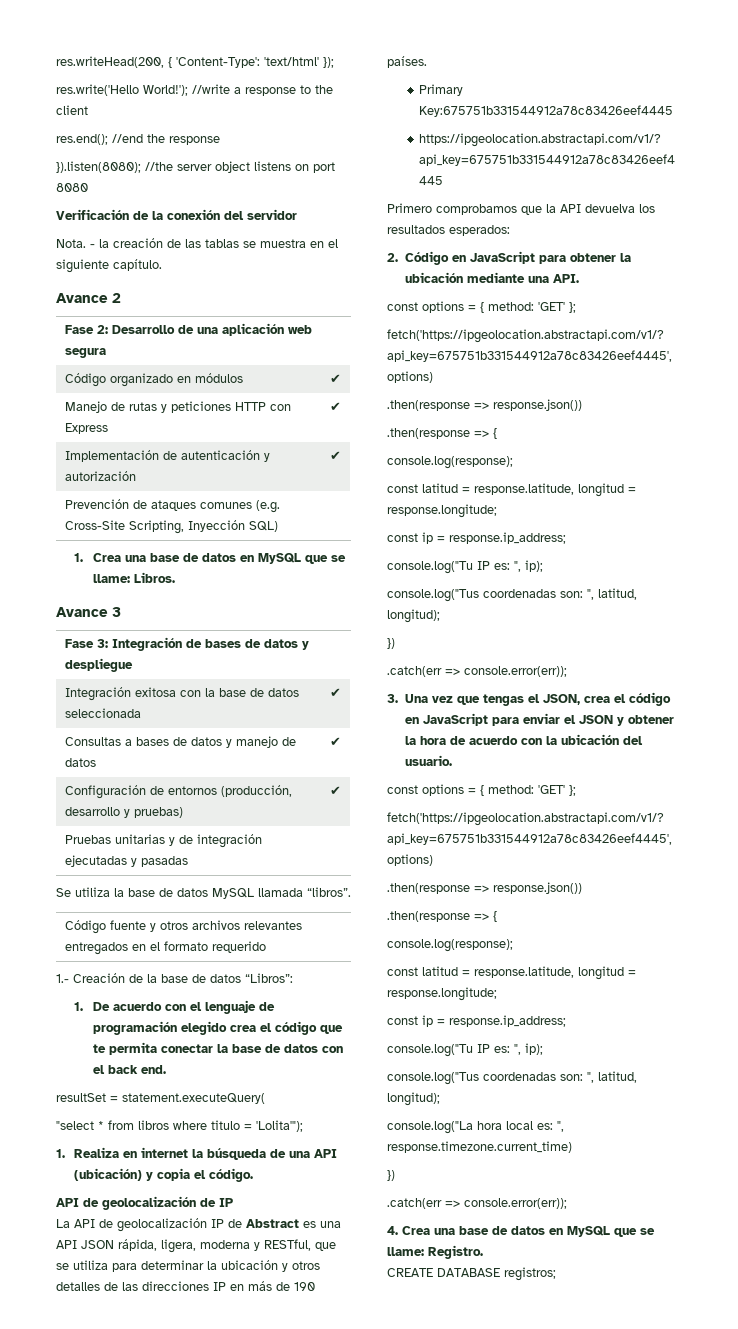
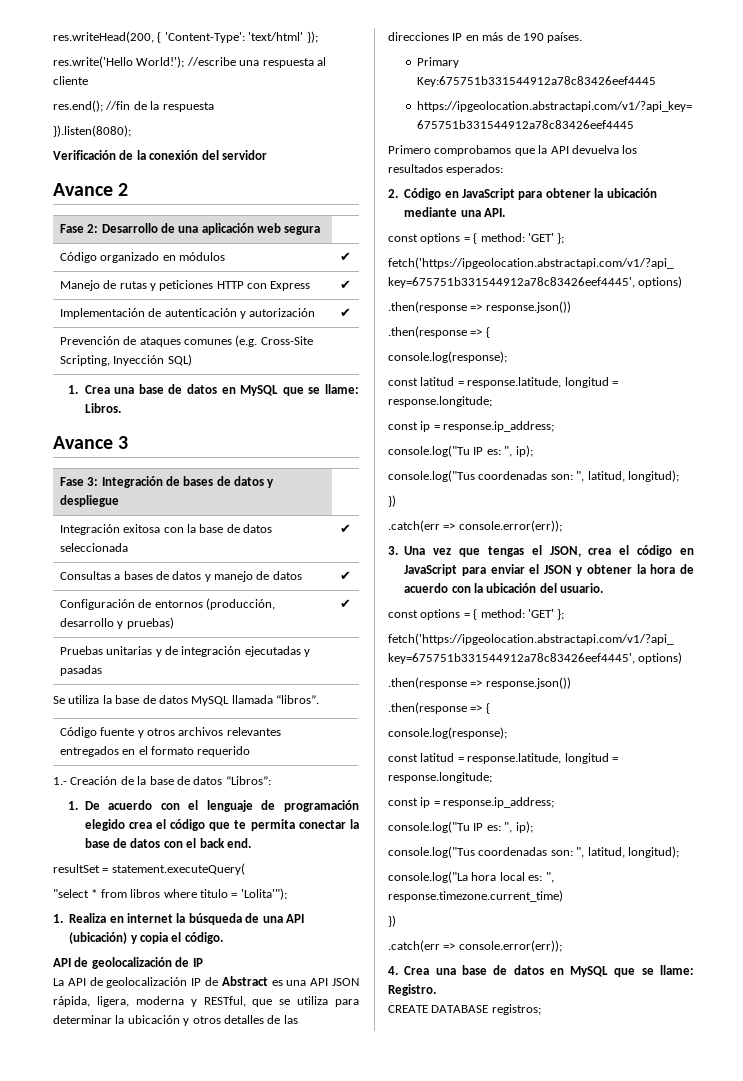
[192,84,333,96] [56,105,88,115] [56,134,220,145] [56,161,335,173] [56,183,88,192] //write a response to the client // res.end(); //end the response // }).listen(8080); //the server object listens on port 8080 -> [186,57,326,68] [53,76,88,85] [53,100,214,112] [53,125,131,137] //escribe una respuesta al cliente // res.end(); //fin de la respuesta // }).listen(8080);
[56,238,338,248] [56,259,162,273] // Nota. - la creación de las tablas se muestra en el siguiente capítulo. -> (267, 155) none

